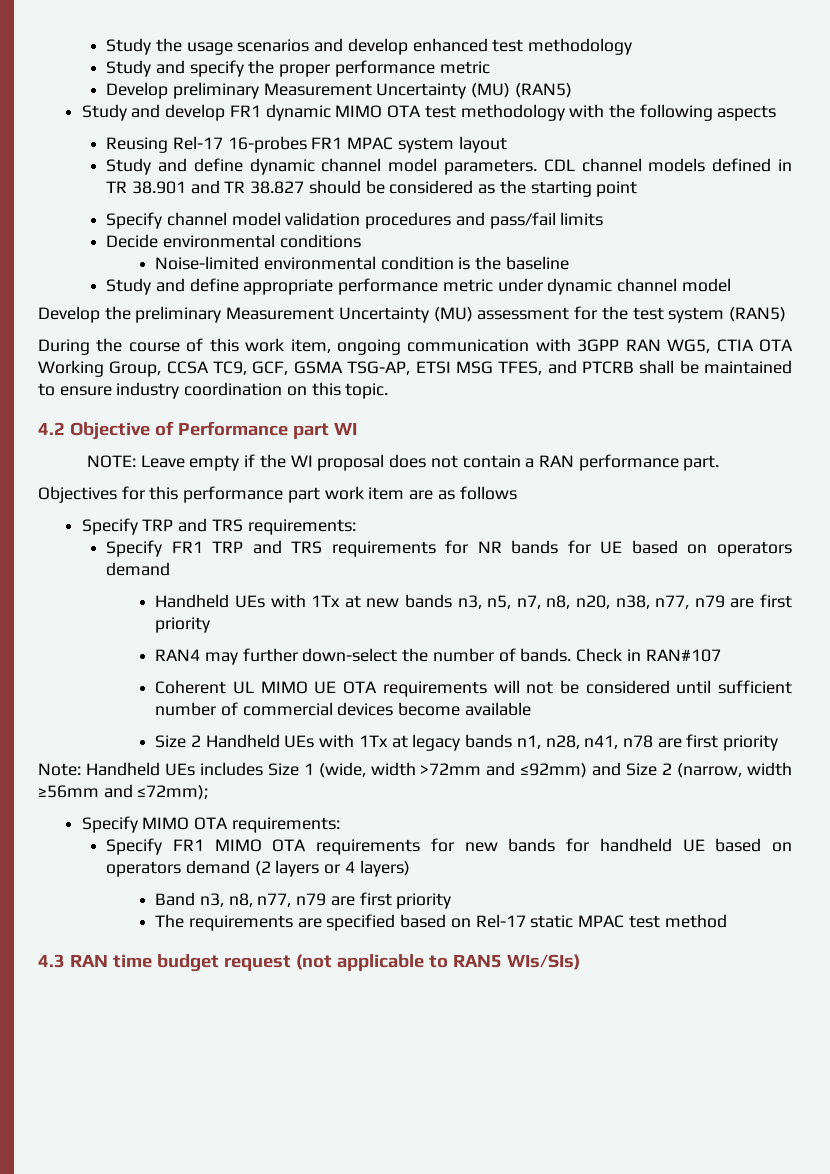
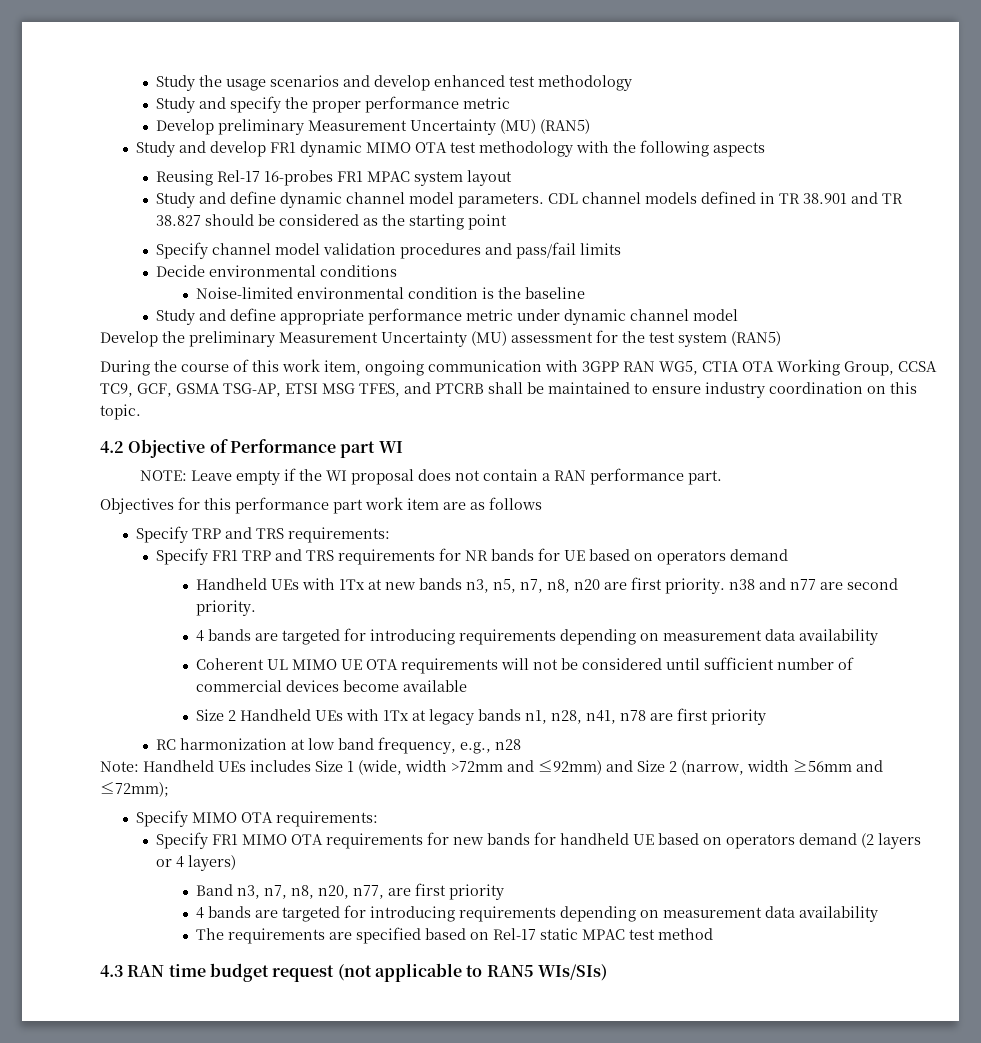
[575,594,792,609] [155,617,211,633] [155,648,721,665] n20, n38, n77, n79 are first priority // RAN4 may further down-select the number of bands. Check in RAN#107 -> [574,577,899,594] [196,600,257,616] [196,628,879,645] n20 are first priority. n38 and n77 are second priority. // 4 bands are targeted for introducing requirements depending on measurement data availability
(779, 743) none -> [156,737,522,754] // RC harmonization at low band frequency, e.g., n28
[228,892,452,909] n8, n77, n79 are first priority -> [264,883,505,900] [196,905,879,922] n7, n8, n20, n77, are first priority // 4 bands are targeted for introducing requirements depending on measurement data availability

